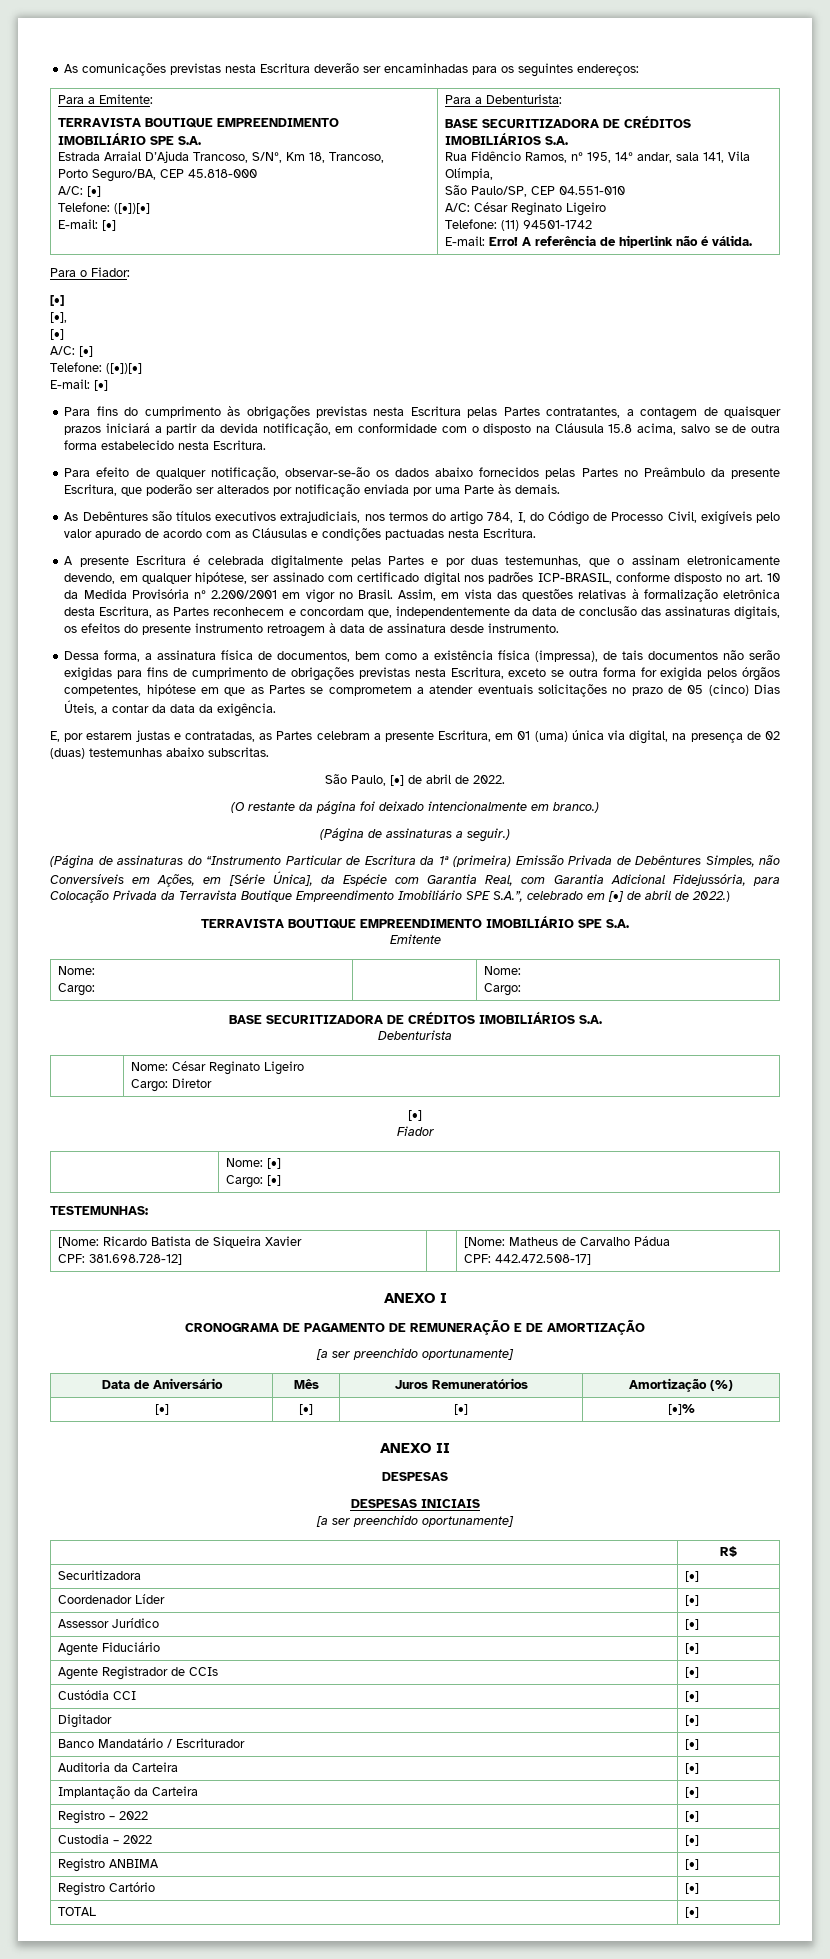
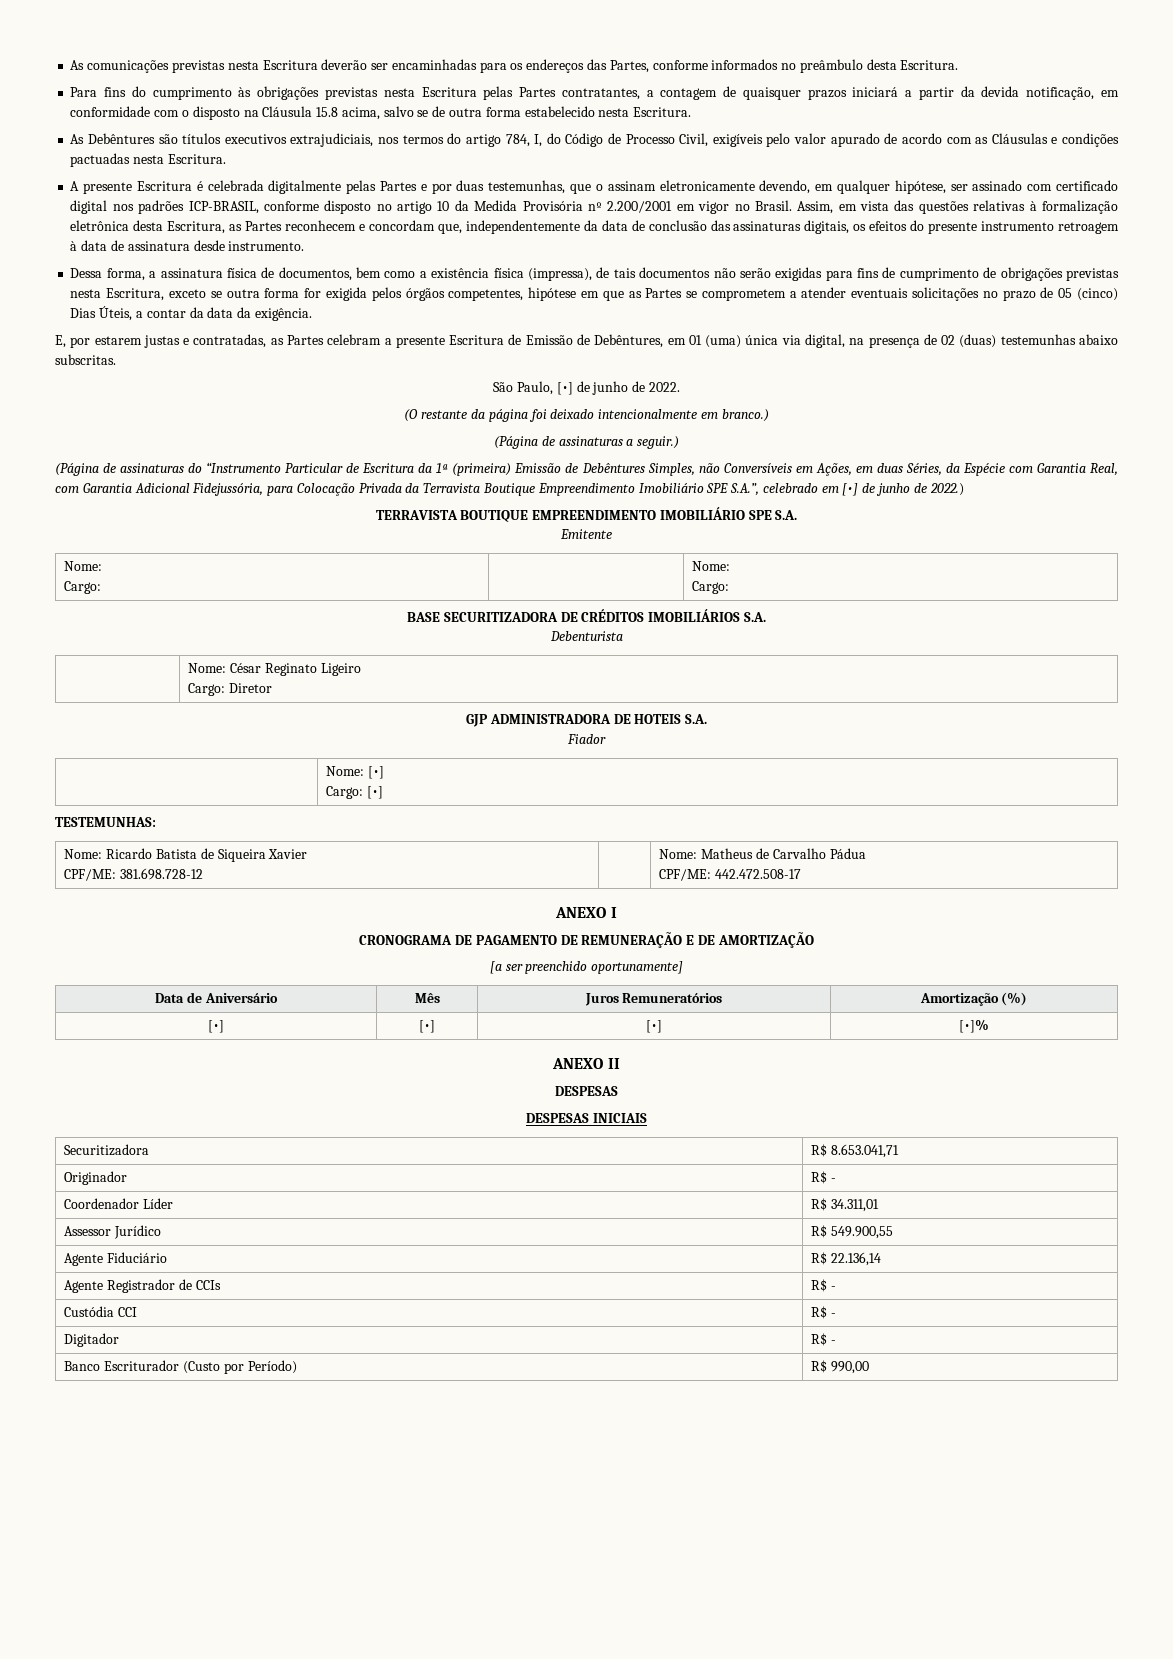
[518,63,640,77] [57,94,153,104] [57,118,339,128] [57,133,201,145] [57,151,384,163] [57,169,257,182] [57,186,101,197] [57,202,150,214] [57,219,116,231] [444,94,562,104] [444,116,691,128] [444,133,568,145] [444,151,750,163] [444,168,493,180] [444,185,625,197] [444,202,606,216] [444,219,592,231] [444,235,752,248] [50,267,130,277] [50,295,64,306] [50,312,67,323] [50,329,64,340] [50,346,93,357] [50,362,142,374] [50,379,108,391] seguintes endereços: // Para a Emitente: // TERRAVISTA BOUTIQUE EMPREENDIMENTO IMOBILIÁRIO SPE S.A. // Estrada Arraial D’Ajuda Trancoso, S/Nº, Km 18, Trancoso, // Porto Seguro/BA, CEP 45.818-000 // A/C: [•] // Telefone: ([•])[•] // E-mail: [•] | Para a Debenturista: // BASE SECURITIZADORA DE CRÉDITOS IMOBILIÁRIOS S.A. // Rua Fidêncio Ramos, nº 195, 14º andar, sala 141, Vila Olímpia, // São Paulo/SP, CEP 04.551-010 // A/C: César Reginato Ligeiro // Telefone: (11) 94501-1742 // E-mail: Erro! A referência de hiperlink não é válida. // Para o Fiador: // [•] // [•], // [•] // A/C: [•] // Telefone: ([•])[•] // E-mail: [•] -> [526,59,959,73] endereços das Partes, conforme informados no preâmbulo desta Escritura.
[64,467,781,480] [64,484,561,497] // Para efeito de qualquer notificação, observar-se-ão os dados abaixo fornecidos pelas Partes no Preâmbulo da presente Escritura, que poderão ser alterados por notificação enviada por uma Parte às demais. -> (692, 112) none
[744,573,763,582] art. -> [397,201,433,214] artigo
[438,730,492,742] Escritura, -> [449,334,664,348] Escritura de Emissão de Debêntures,
[426,774,451,784] abril -> [592,381,629,395] junho
[568,855,612,865] Privada -> (562, 468) none
[228,871,313,886] [Série Única], -> [876,463,942,476] duas Séries,
[645,890,672,900] abril -> [876,483,911,496] junho
[408,1110,422,1121] [•] -> [465,714,708,727] GJP ADMINISTRADORA DE HOTEIS S.A.
[57,1237,99,1248] [Nome: -> [64,849,103,859] Nome:
[57,1254,182,1265] [463,1237,505,1248] CPF: 381.698.728-12] | | [Nome: -> [64,868,204,881] [659,849,698,859] CPF/ME: 381.698.728-12 | | Nome:
[463,1254,591,1265] CPF: 442.472.508-17] -> [659,869,802,881] CPF/ME: 442.472.508-17
[316,1515,514,1527] [720,1546,737,1557] [57,1570,141,1580] [684,1571,699,1582] // [a ser preenchido oportunamente] // | R$ // Securitizadora | [•] -> [64,1144,150,1156] [811,1144,900,1158] [64,1171,128,1185] [811,1171,837,1184] // Securitizadora | R$ 8.653.041,71 // Originador | R$ -
[684,1595,699,1606] [•] -> [811,1198,880,1212] R$ 34.311,01
[684,1619,699,1630] [•] -> [811,1225,894,1239] R$ 549.900,55
[684,1643,699,1654] [•] -> [811,1252,882,1266] R$ 22.136,14
[684,1667,699,1678] [•] -> [811,1279,837,1292] R$ -
[684,1691,699,1702] [•] -> [811,1306,837,1319] R$ -
[684,1715,699,1726] [•] -> [811,1333,837,1346] R$ -
[97,1738,172,1748] Mandatário / -> (101, 1366) none
[684,1739,699,1750] [57,1762,178,1772] [684,1763,699,1774] [57,1786,198,1799] [684,1787,699,1798] [57,1810,148,1824] [684,1811,699,1822] [57,1834,152,1844] [684,1835,699,1846] [57,1858,159,1872] [684,1859,699,1870] [57,1882,155,1896] [684,1883,699,1894] [57,1907,96,1916] [684,1907,699,1918] | [•] // Auditoria da Carteira | [•] // Implantação da Carteira | [•] // Registro – 2022 | [•] // Custodia – 2022 | [•] // Registro ANBIMA | [•] // Registro Cartório | [•] // TOTAL | [•] -> [183,1360,297,1374] [811,1360,870,1374] (Custo por Período) | R$ 990,00

